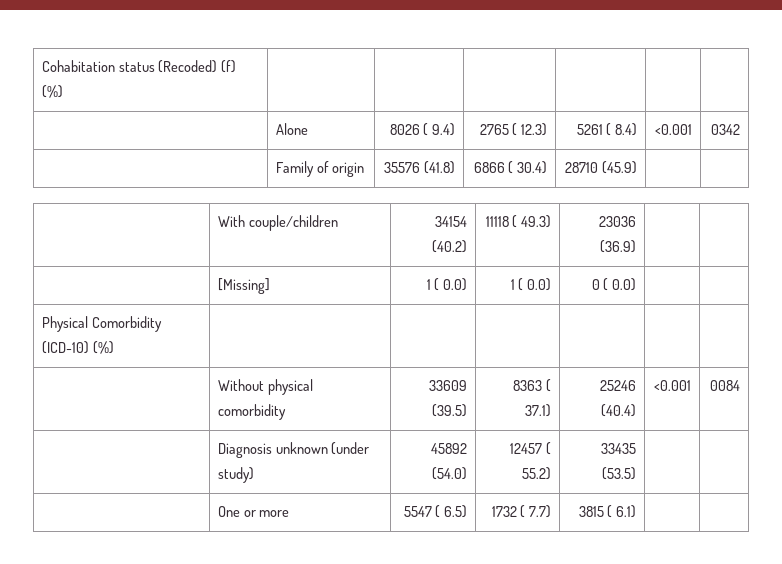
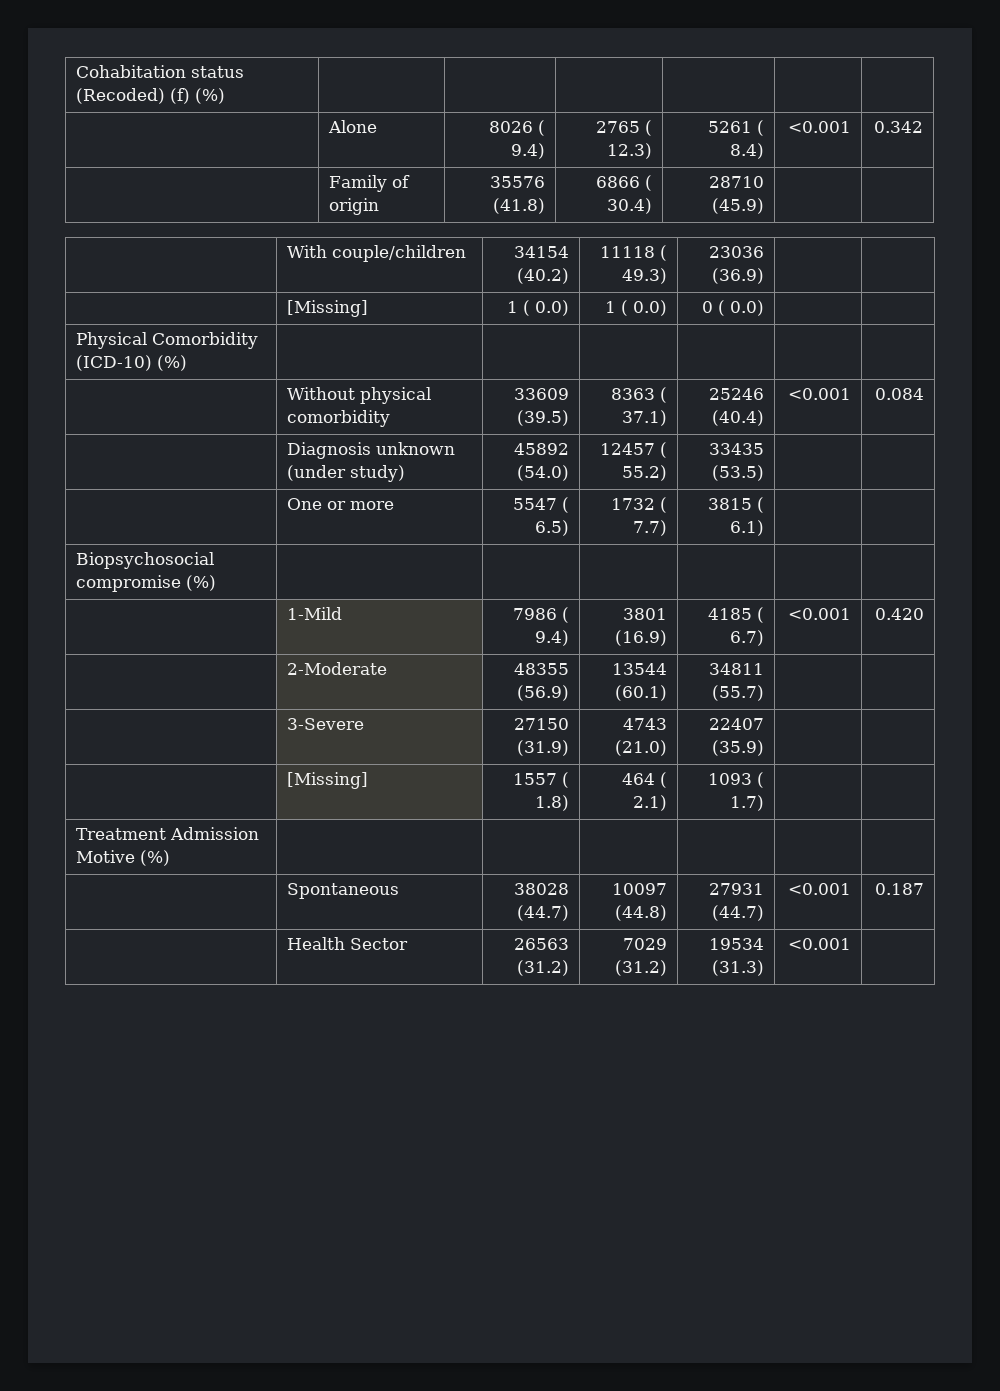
[711,124,741,135] 0342 -> [873,121,923,133] 0.342
[710,380,741,391] 0084 -> [874,388,924,400] 0.084
(637, 511) none -> [76,552,215,569] [76,575,217,592] [287,607,343,620] [512,607,569,623] [534,630,569,646] [622,608,667,620] [614,630,667,646] [707,607,764,623] [729,630,764,646] [787,608,851,620] [874,608,924,620] [287,662,388,675] [513,663,569,675] [516,685,569,701] [611,663,667,675] [614,685,667,701] [708,663,764,675] [711,685,764,701] [287,718,365,730] [513,718,569,730] [516,740,569,756] [622,718,667,730] [614,740,667,756] [708,718,764,730] [711,740,764,756] [287,772,369,789] [512,772,569,788] [534,795,569,811] [621,772,667,788] [632,795,667,811] [707,772,764,788] [729,795,764,811] [76,827,260,840] [76,850,171,866] [287,883,400,899] [513,883,569,895] [516,905,569,921] [611,883,667,895] [614,905,667,921] [708,883,764,895] [711,905,764,921] [787,883,851,895] [874,883,924,895] [287,937,409,950] [513,938,569,950] [516,960,569,976] [622,938,667,950] [614,960,667,976] [708,938,764,950] [711,960,764,976] [787,938,851,950] // Biopsychosocial compromise (%) | | | | | | // | 1-Mild | 7986 ( 9.4) | 3801 (16.9) | 4185 ( 6.7) | <0.001 | 0.420 // | 2-Moderate | 48355 (56.9) | 13544 (60.1) | 34811 (55.7) | | // | 3-Severe | 27150 (31.9) | 4743 (21.0) | 22407 (35.9) | | // | [Missing] | 1557 ( 1.8) | 464 ( 2.1) | 1093 ( 1.7) | | // Treatment Admission Motive (%) | | | | | | // | Spontaneous | 38028 (44.7) | 10097 (44.8) | 27931 (44.7) | <0.001 | 0.187 // | Health Sector | 26563 (31.2) | 7029 (31.2) | 19534 (31.3) | <0.001 |

